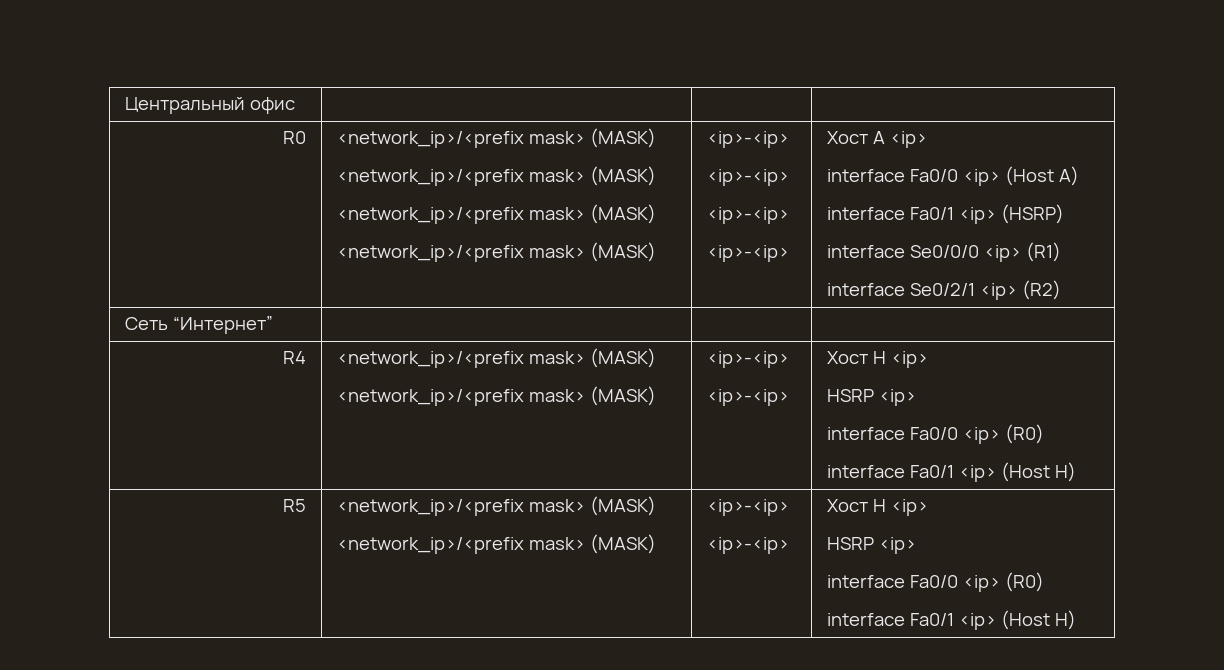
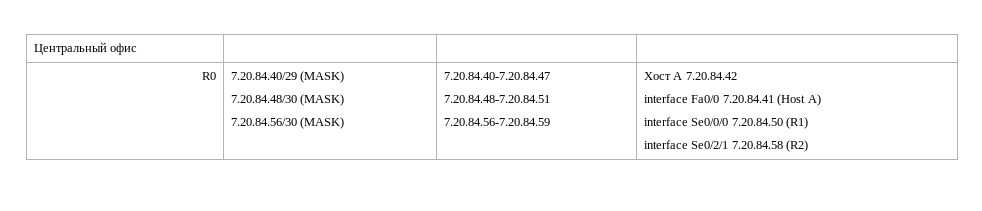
[336,128,656,148] [336,166,656,186] [336,204,656,224] [336,242,656,262] [706,131,789,148] [706,169,789,186] [706,207,789,224] [706,245,789,262] <network_ip>/<prefix mask> (MASK) // <network_ip>/<prefix mask> (MASK) // <network_ip>/<prefix mask> (MASK) // <network_ip>/<prefix mask> (MASK) | <ip>-<ip> // <ip>-<ip> // <ip>-<ip> // <ip>-<ip> -> [230,71,345,83] [230,94,345,106] [230,117,345,129] [443,72,550,80] [443,95,550,103] [443,118,550,126] 7.20.84.40/29 (MASK) // 7.20.84.48/30 (MASK) // 7.20.84.56/30 (MASK) | 7.20.84.40-7.20.84.47 // 7.20.84.48-7.20.84.51 // 7.20.84.56-7.20.84.59
[889,131,927,148] [826,169,1000,186] <ip> // interface Fa0/0 <ip> -> [685,72,737,80] [643,94,774,103] 7.20.84.42 // interface Fa0/0 7.20.84.41
[826,204,1064,224] // interface Fa0/1 <ip> (HSRP) -> (821, 100) none
[983,245,1021,262] <ip> -> [731,118,783,126] 7.20.84.50
[979,283,1017,300] <ip> -> [731,141,783,149] 7.20.84.58
[124,316,273,334] [283,351,307,364] [336,348,656,368] [336,386,656,406] [706,351,789,368] [706,389,789,406] [826,351,928,368] [826,389,916,406] [826,424,1044,444] [826,462,1076,482] [283,499,307,512] [336,496,656,516] [336,534,656,554] [706,499,789,516] [706,537,789,554] [826,499,928,516] [826,537,916,554] [826,572,1044,592] [826,610,1076,630] // Сеть “Интернет” | | | // R4 | <network_ip>/<prefix mask> (MASK) // <network_ip>/<prefix mask> (MASK) | <ip>-<ip> // <ip>-<ip> | Хост H <ip> // HSRP <ip> // interface Fa0/0 <ip> (R0) // interface Fa0/1 <ip> (Host H) // R5 | <network_ip>/<prefix mask> (MASK) // <network_ip>/<prefix mask> (MASK) | <ip>-<ip> // <ip>-<ip> | Хост H <ip> // HSRP <ip> // interface Fa0/0 <ip> (R0) // interface Fa0/1 <ip> (Host H) -> (809, 146) none

